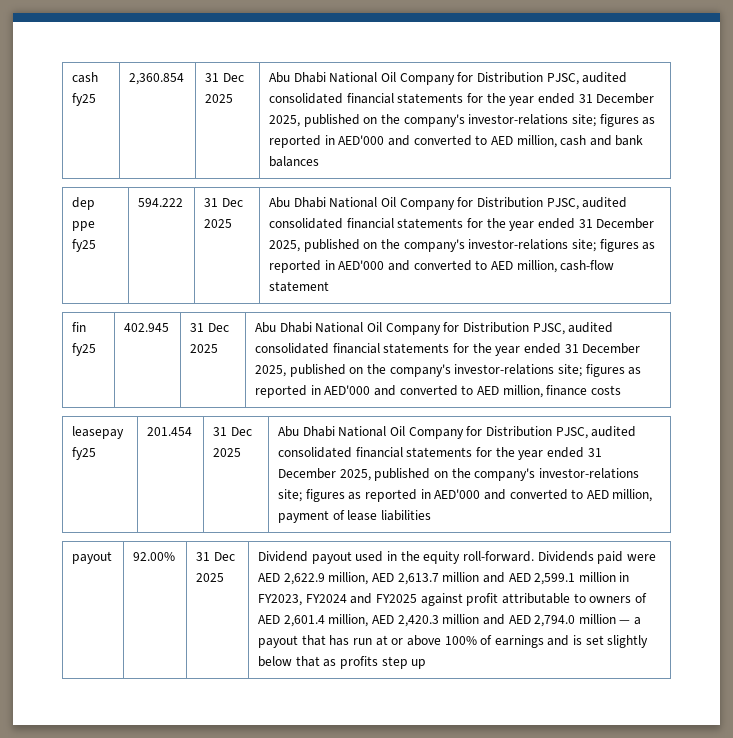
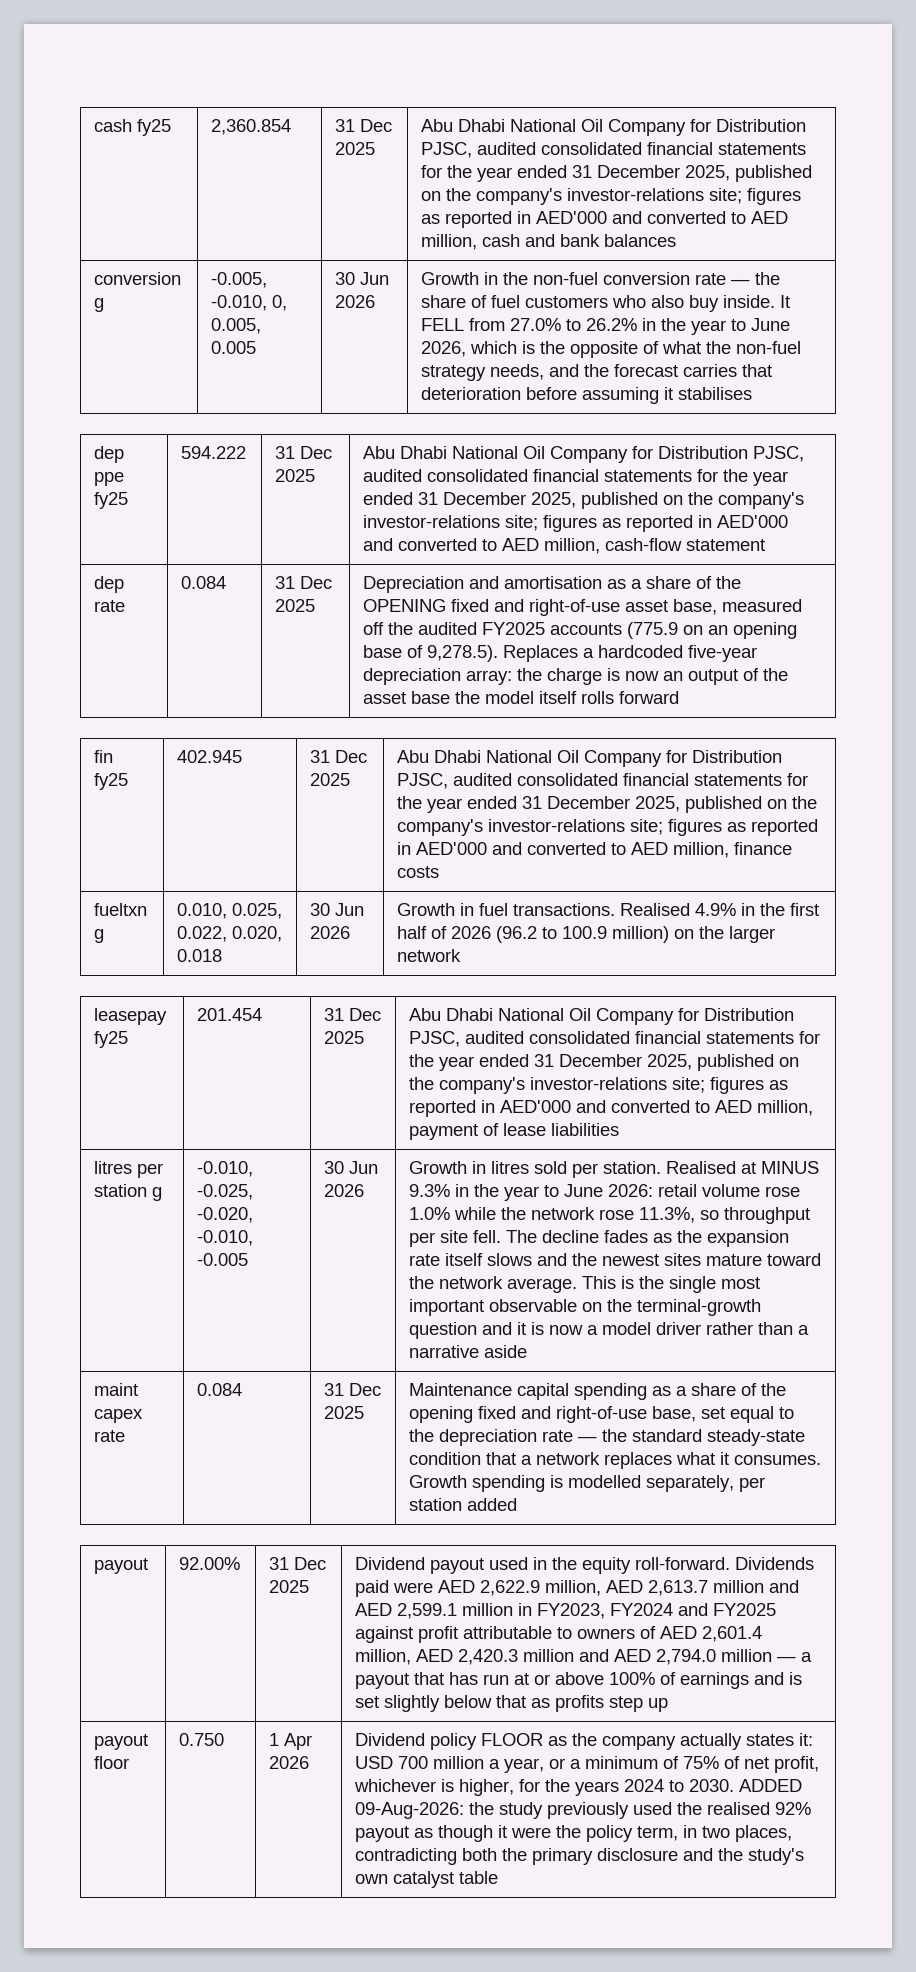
(320, 161) none -> [93,272,181,285] [93,298,104,312] [210,272,267,288] [210,295,287,311] [210,318,261,334] [210,341,256,354] [334,272,389,285] [334,295,375,308] [420,272,780,285] [420,295,790,312] [420,318,790,335] [420,341,801,358] [420,364,772,381] [420,387,752,404] // conversion g | -0.005, -0.010, 0, 0.005, 0.005 | 30 Jun 2026 | Growth in the non-fuel conversion rate — the share of fuel customers who also buy inside. It FELL from 27.0% to 26.2% in the year to June 2026, which is the opposite of what the non-fuel strategy needs, and the forecast carries that deterioration before assuming it stabilises
(330, 286) none -> [93,576,124,593] [93,600,125,612] [180,576,226,589] [274,576,332,589] [274,599,315,612] [362,576,741,593] [362,599,802,616] [362,622,797,639] [362,645,757,662] [362,668,788,685] [362,691,679,704] // dep rate | 0.084 | 31 Dec 2025 | Depreciation and amortisation as a share of the OPENING fixed and right-of-use asset base, measured off the audited FY2025 accounts (775.9 on an opening base of 9,278.5). Replaces a hardcoded five-year depreciation array: the charge is now an output of the asset base the model itself rolls forward
(621, 390) none -> [93,903,147,916] [93,929,104,943] [176,903,282,919] [176,926,282,942] [176,949,222,962] [309,903,364,916] [309,926,350,939] [396,903,819,916] [396,926,775,943] [396,949,461,962] // fueltxn g | 0.010, 0.025, 0.022, 0.020, 0.018 | 30 Jun 2026 | Growth in fuel transactions. Realised 4.9% in the first half of 2026 (96.2 to 100.9 million) on the larger network
(431, 515) none -> [93,1161,163,1178] [93,1184,162,1201] [196,1161,253,1177] [196,1184,253,1200] [196,1207,253,1223] [196,1230,253,1246] [196,1253,248,1266] [323,1161,378,1174] [323,1184,364,1197] [408,1161,819,1178] [408,1184,800,1201] [408,1207,810,1224] [408,1230,789,1247] [408,1253,821,1266] [408,1276,760,1293] [408,1299,761,1316] [408,1322,809,1339] [408,1345,527,1358] [93,1383,138,1396] [93,1409,143,1423] [93,1430,125,1442] [196,1383,242,1396] [323,1383,381,1396] [323,1406,364,1419] [408,1383,786,1400] [408,1406,794,1423] [408,1429,805,1446] [408,1452,821,1469] [408,1475,765,1492] [408,1498,517,1511] // litres per station g | -0.010, -0.025, -0.020, -0.010, -0.005 | 30 Jun 2026 | Growth in litres sold per station. Realised at MINUS 9.3% in the year to June 2026: retail volume rose 1.0% while the network rose 11.3%, so throughput per site fell. The decline fades as the expansion rate itself slows and the newest sites mature toward the network average. This is the single most important observable on the terminal-growth question and it is now a model driver rather than a narrative aside // maint capex rate | 0.084 | 31 Dec 2025 | Maintenance capital spending as a share of the opening fixed and right-of-use base, set equal to the depreciation rate — the standard steady-state condition that a network replaces what it consumes. Growth spending is modelled separately, per station added
(427, 664) none -> [93,1734,148,1750] [93,1756,129,1769] [178,1733,224,1746] [268,1733,312,1750] [268,1756,309,1769] [354,1733,813,1750] [354,1756,819,1773] [353,1779,802,1796] [354,1802,811,1819] [354,1825,792,1842] [354,1848,804,1865] [354,1871,498,1888] // payout floor | 0.750 | 1 Apr 2026 | Dividend policy FLOOR as the company actually states it: USD 700 million a year, or a minimum of 75% of net profit, whichever is higher, for the years 2024 to 2030. ADDED 09-Aug-2026: the study previously used the realised 92% payout as though it were the policy term, in two places, contradicting both the primary disclosure and the study's own catalyst table

